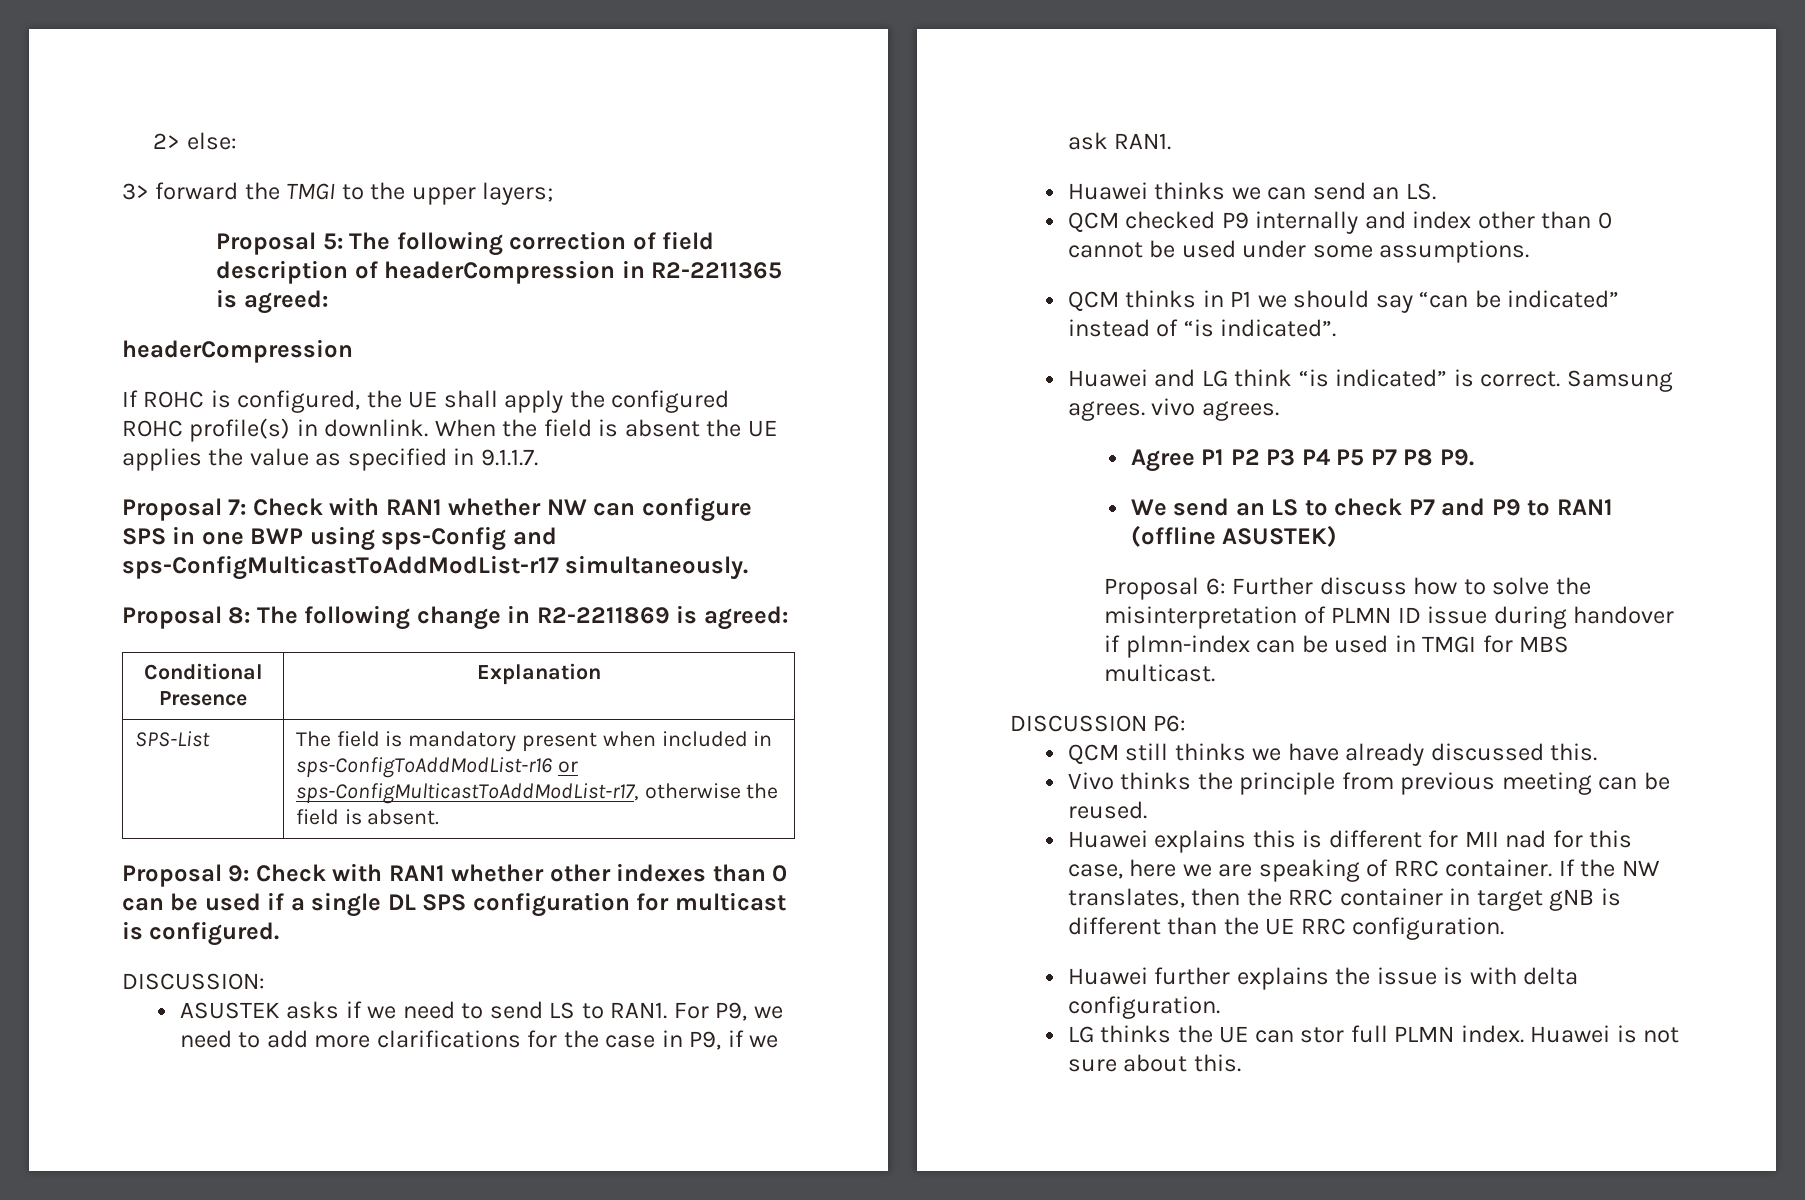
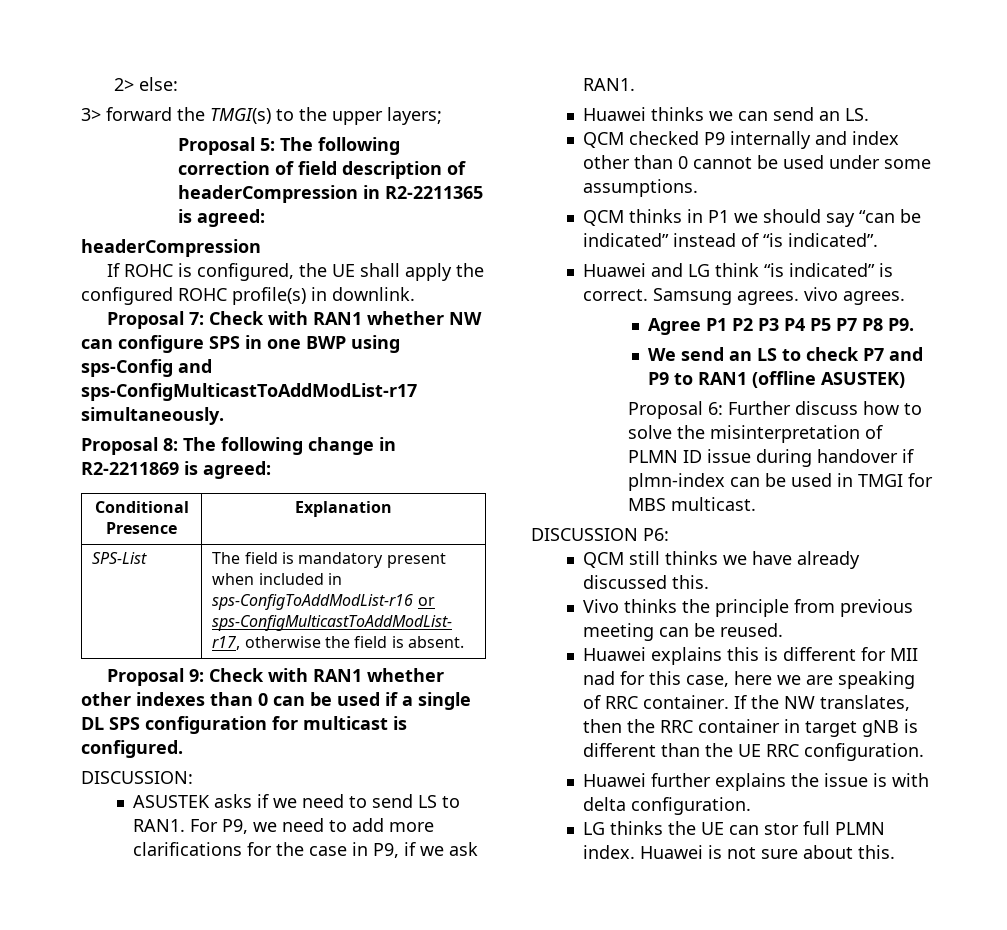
[286,183,336,200] TMGI -> [210,108,271,124] TMGI(s)
[434,419,777,437] [122,448,538,471] When the field is absent the UE applies the value as specified in 9.1.1.7. -> (415, 294) none

